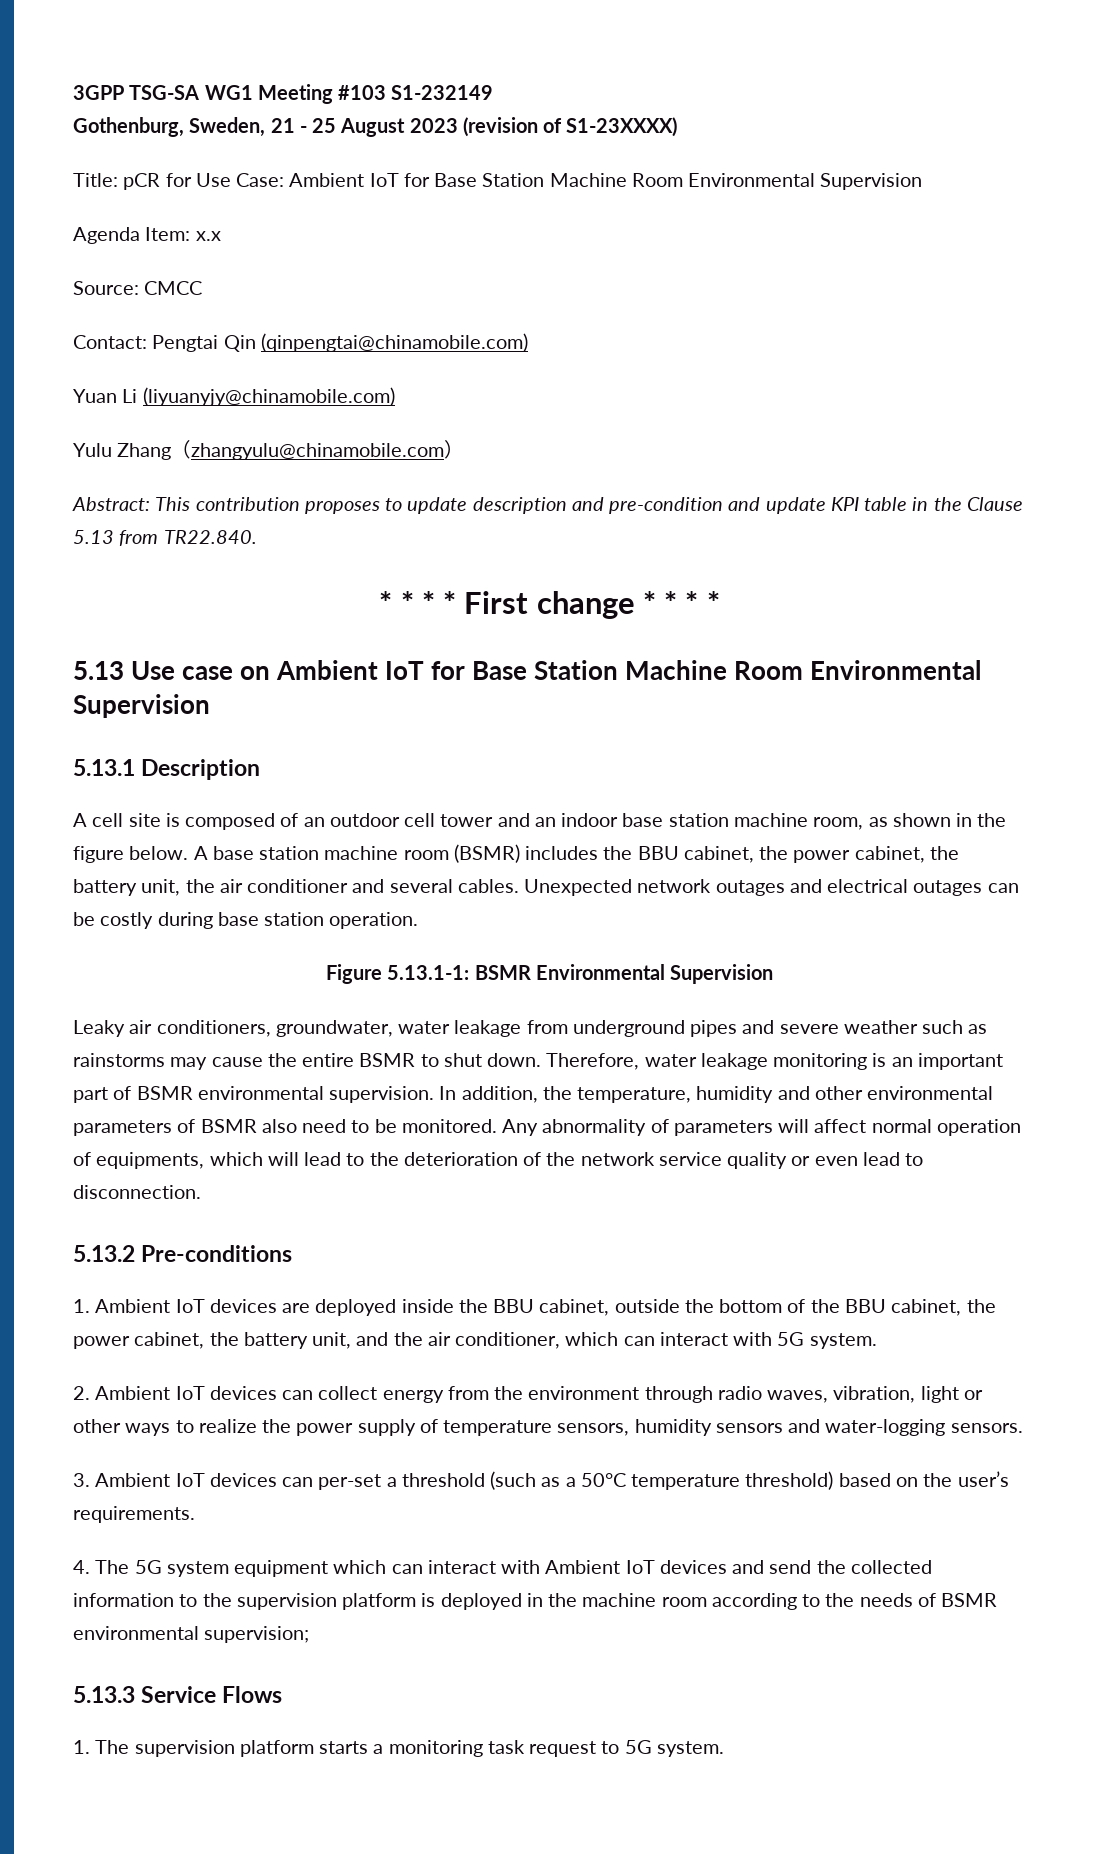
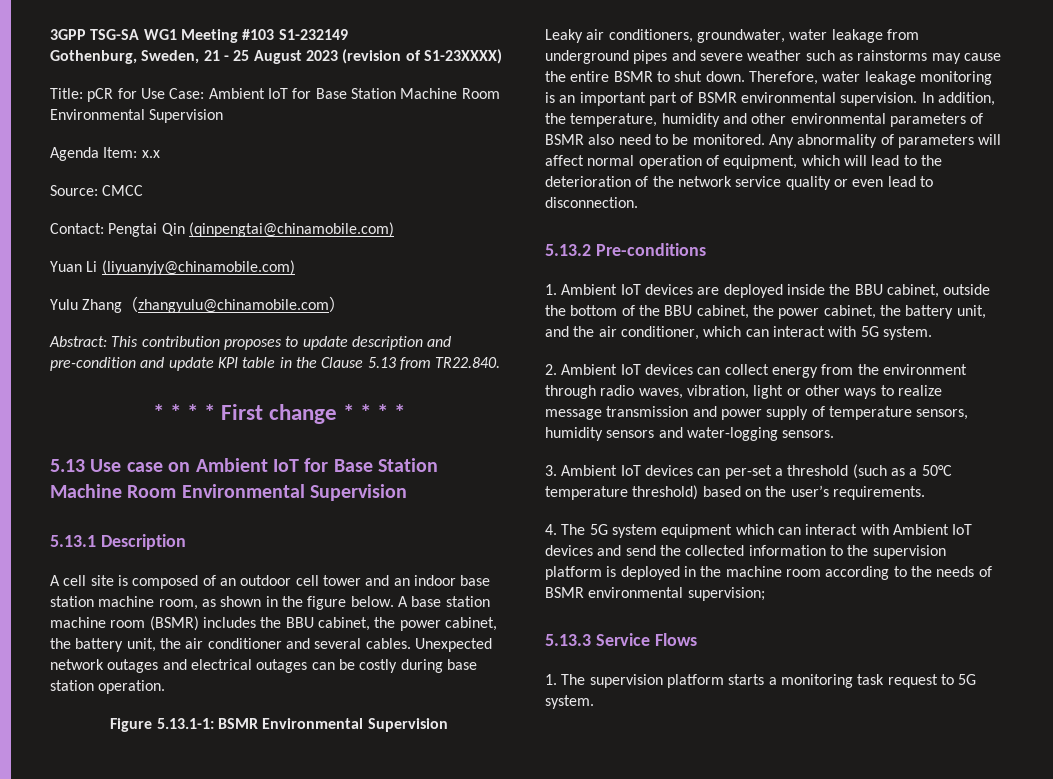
[96,1152,205,1169] equipments, -> [723,155,798,169] equipment,
[262,1419,292,1433] the -> [545,406,717,420] message transmission and

